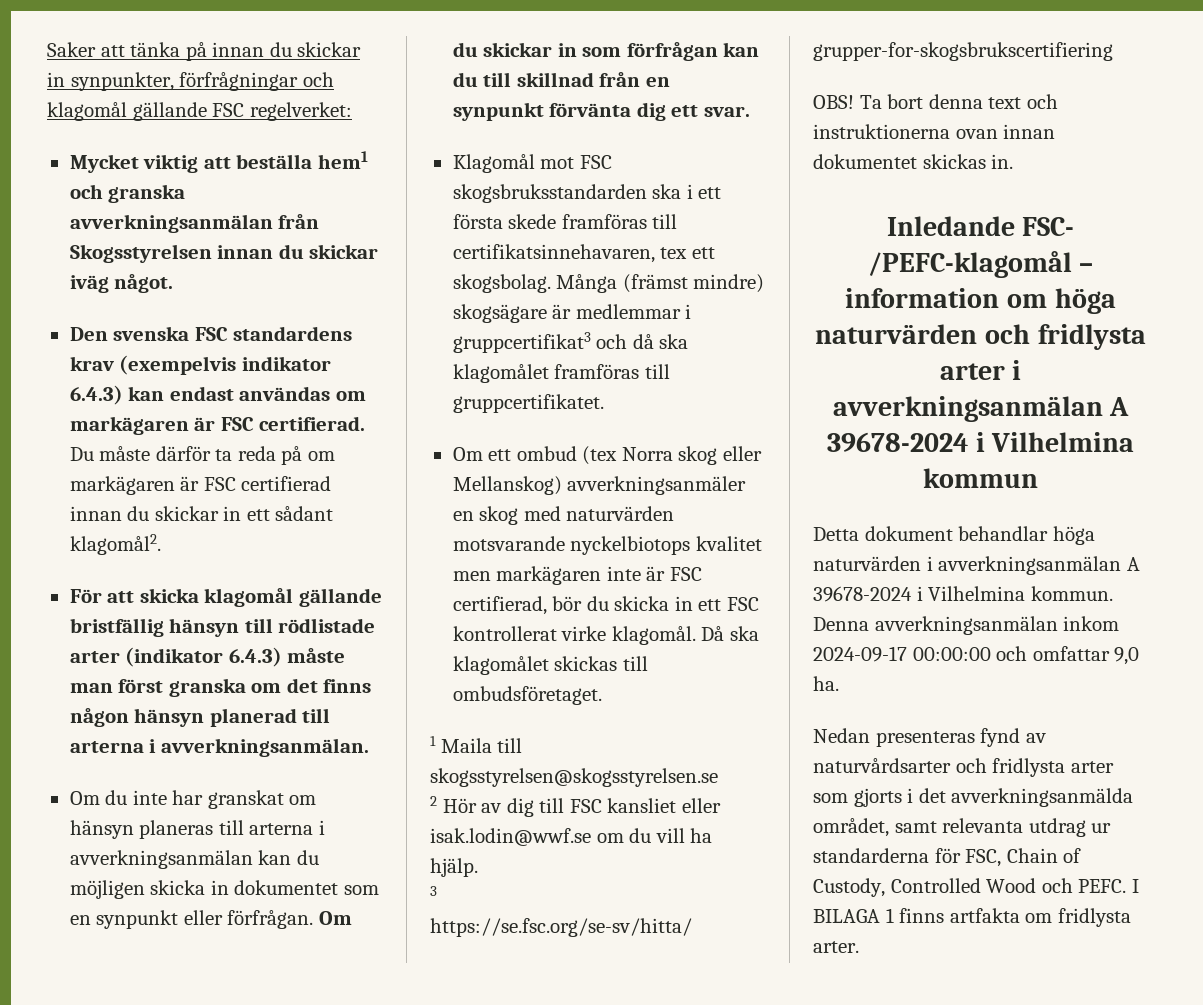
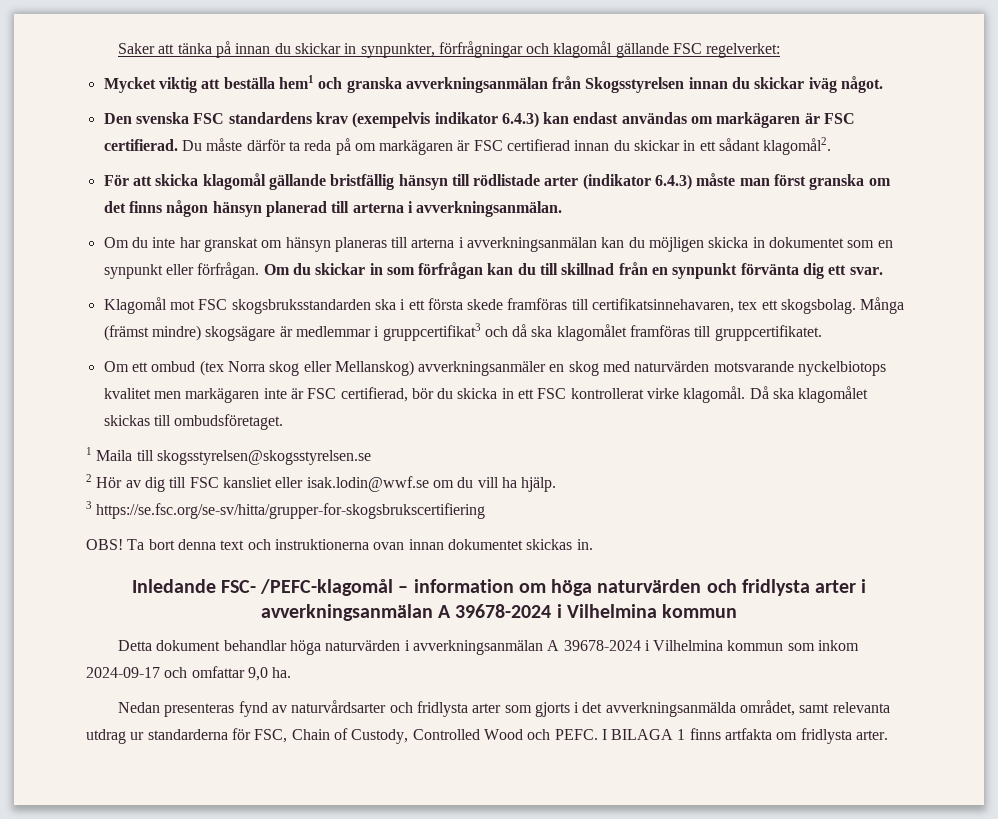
[1030,586,1113,601] [813,616,1058,635] kommun. Denna avverkningsanmälan -> [727,640,815,651] kommun som
[912,647,991,661] 00:00:00 -> (160, 672) none

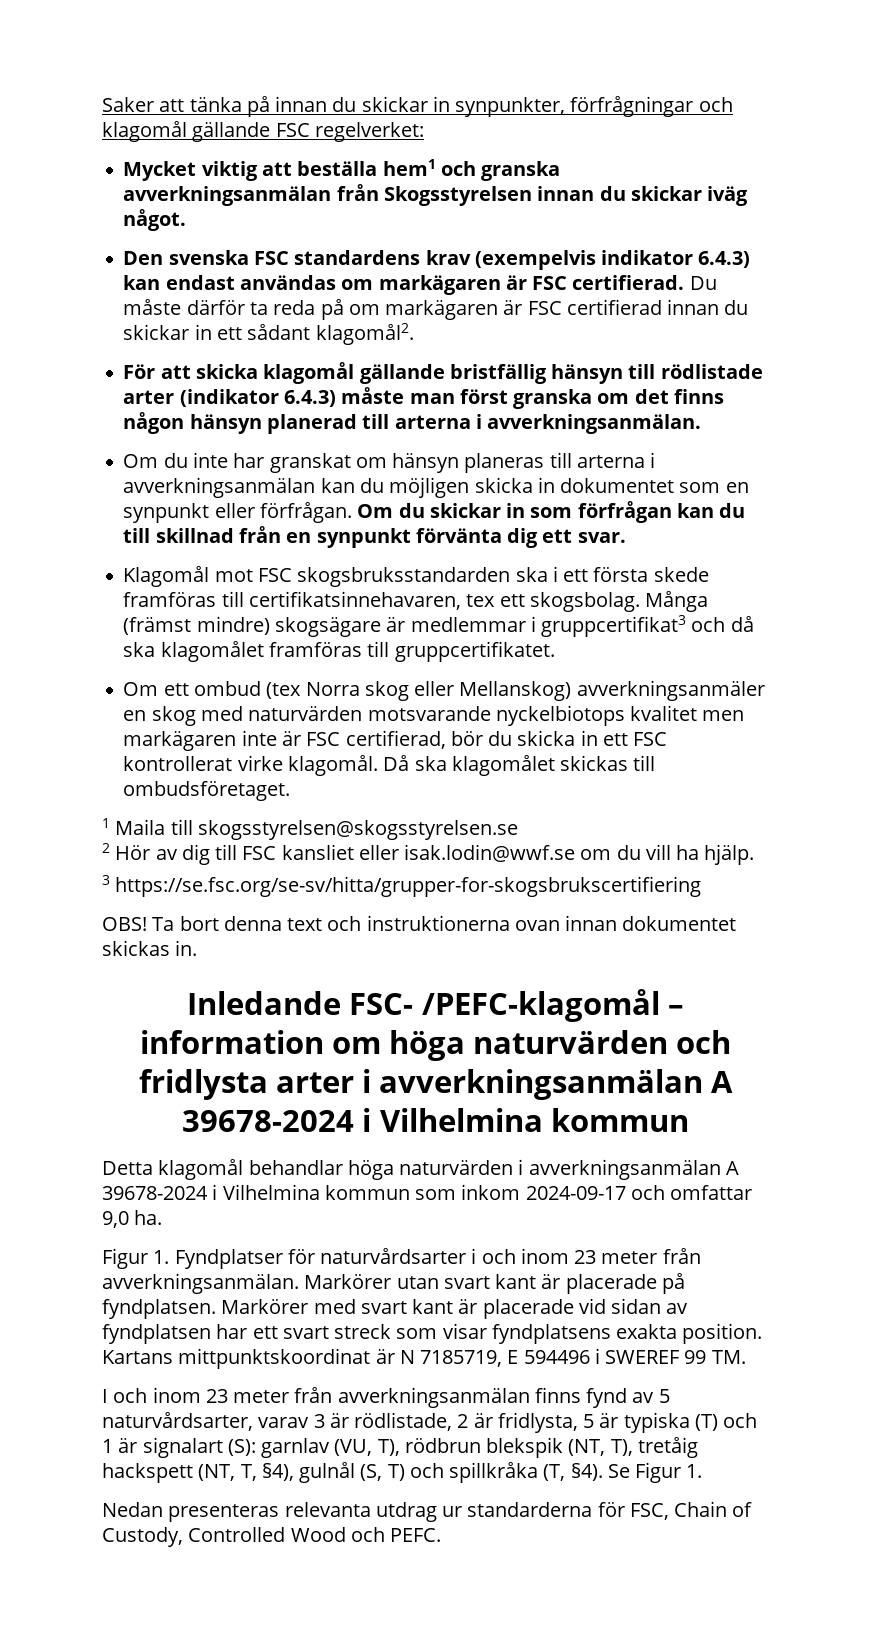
[156,640,221,651] dokument -> [158,1159,244,1180] klagomål
[117,700,830,717] Nedan presenteras fynd av naturvårdsarter och fridlysta arter som gjorts i det avverkningsanmälda området, samt -> [102,1248,701,1269] [102,1273,685,1294] [102,1298,689,1319] [102,1323,763,1344] [102,1348,746,1369] [102,1387,670,1408] [102,1412,758,1433] [102,1437,698,1458] [102,1462,703,1483] [102,1502,280,1522] Figur 1. Fyndplatser för naturvårdsarter i och inom 23 meter från avverkningsanmälan. Markörer utan svart kant är placerade på fyndplatsen. Markörer med svart kant är placerade vid sidan av fyndplatsen har ett svart streck som visar fyndplatsens exakta position. Kartans mittpunktskoordinat är N 7185719, E 594496 i SWEREF 99 TM. // I och inom 23 meter från avverkningsanmälan finns fynd av 5 naturvårdsarter, varav 3 är rödlistade, 2 är fridlysta, 5 är typiska (T) och 1 är signalart (S): garnlav (VU, T), rödbrun blekspik (NT, T), tretåig hackspett (NT, T, §4), gulnål (S, T) och spillkråka (T, §4). Se Figur 1. // Nedan presenteras
[601,728,889,744] I BILAGA 1 finns artfakta om fridlysta arter. -> (442, 1535) none

